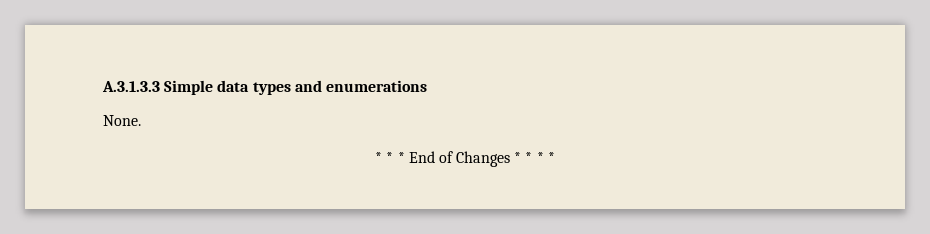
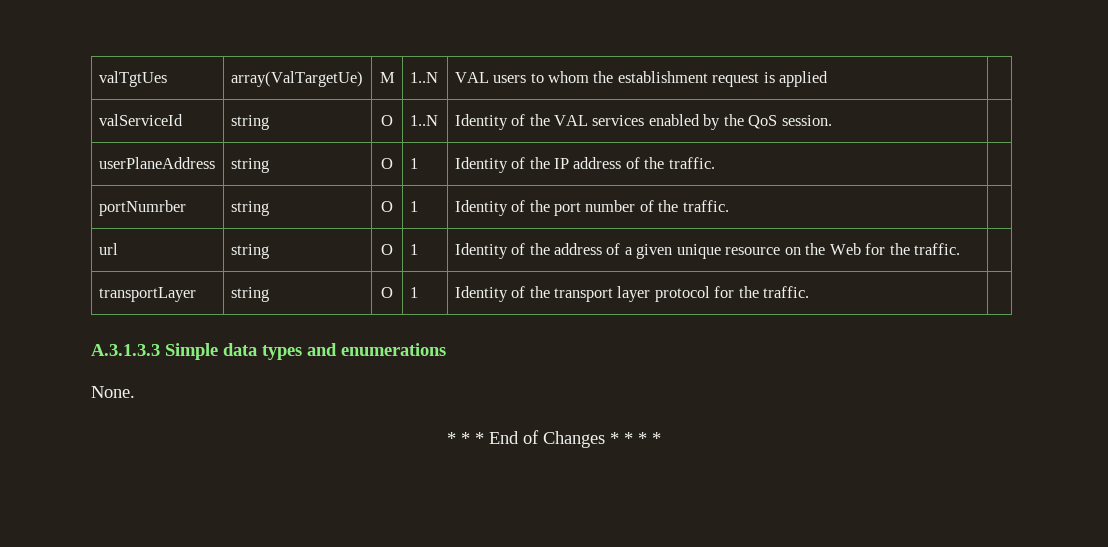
(102, 86) none -> [98,71,167,87] [230,71,363,87] [379,72,395,83] [409,72,438,83] [454,71,829,87] [98,114,183,126] [230,115,269,130] [381,115,393,126] [409,115,438,126] [454,114,832,130] [98,157,215,169] [230,158,269,173] [381,158,393,169] [409,158,418,169] [454,157,715,173] [98,200,186,216] [230,201,269,216] [381,201,393,212] [409,201,418,212] [454,200,729,216] [98,243,118,255] [230,244,269,259] [381,244,393,255] [409,244,418,255] [454,243,961,259] [98,287,196,302] [230,287,269,302] [381,287,393,298] [409,287,418,298] [454,286,810,302] valTgtUes | array(ValTargetUe) | M | 1..N | VAL users to whom the establishment request is applied | // valServiceId | string | O | 1..N | Identity of the VAL services enabled by the QoS session. | // userPlaneAddress | string | O | 1 | Identity of the IP address of the traffic. | // portNumrber | string | O | 1 | Identity of the port number of the traffic. | // url | string | O | 1 | Identity of the address of a given unique resource on the Web for the traffic. | // transportLayer | string | O | 1 | Identity of the transport layer protocol for the traffic. | //

